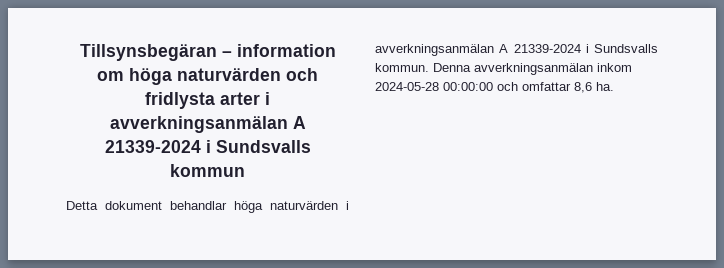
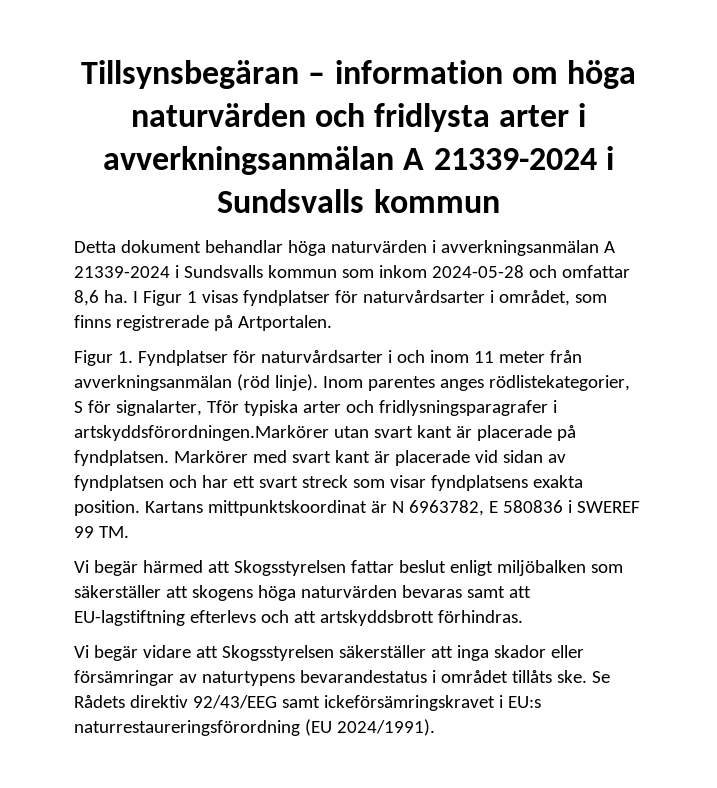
[375,63,593,75] kommun. Denna avverkningsanmälan -> [267,265,374,278] kommun som
[443,82,493,91] 00:00:00 -> (524, 271) none
(614, 86) none -> [132,290,607,306] [74,315,332,331] [74,350,582,366] [74,374,630,391] [74,400,557,416] [74,425,576,441] [74,450,566,466] [74,475,583,491] [74,500,640,516] [74,526,129,538] [74,560,623,576] [74,585,531,601] [74,610,523,626] [74,645,584,661] [74,670,610,686] [74,695,541,711] [74,719,435,736] I Figur 1 visas fyndplatser för naturvårdsarter i området, som finns registrerade på Artportalen. // Figur 1. Fyndplatser för naturvårdsarter i och inom 11 meter från avverkningsanmälan (röd linje). Inom parentes anges rödlistekategorier, S för signalarter, Tför typiska arter och fridlysningsparagrafer i artskyddsförordningen.Markörer utan svart kant är placerade på fyndplatsen. Markörer med svart kant är placerade vid sidan av fyndplatsen och har ett svart streck som visar fyndplatsens exakta position. Kartans mittpunktskoordinat är N 6963782, E 580836 i SWEREF 99 TM. // Vi begär härmed att Skogsstyrelsen fattar beslut enligt miljöbalken som säkerställer att skogens höga naturvärden bevaras samt att EU-lagstiftning efterlevs och att artskyddsbrott förhindras. // Vi begär vidare att Skogsstyrelsen säkerställer att inga skador eller försämringar av naturtypens bevarandestatus i området tillåts ske. Se Rådets direktiv 92/43/EEG samt ickeförsämringskravet i EU:s naturrestaureringsförordning (EU 2024/1991).

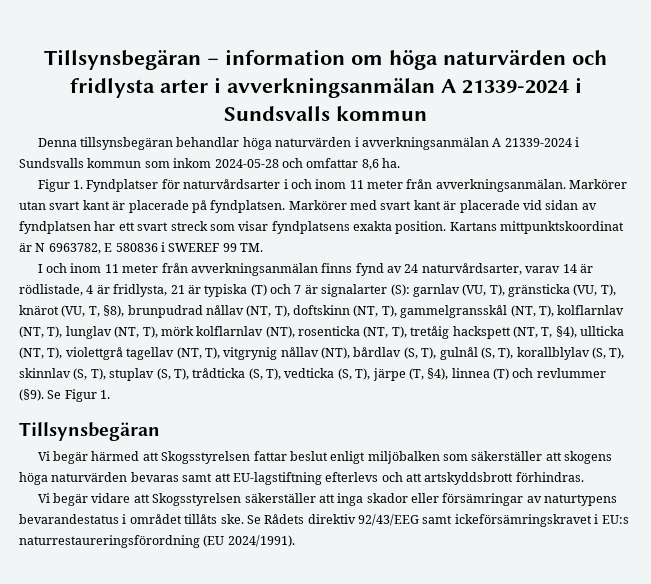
[74,240,201,253] Detta dokument -> [37,137,174,150] Denna tillsynsbegäran
[132,290,607,306] [74,315,332,331] I Figur 1 visas fyndplatser för naturvårdsarter i området, som finns registrerade på Artportalen. -> (400, 163) none
[74,374,630,391] [74,400,557,416] [74,425,329,441] avverkningsanmälan (röd linje). Inom parentes anges rödlistekategorier, S för signalarter, Tför typiska arter och fridlysningsparagrafer i artskyddsförordningen.Markörer -> [435,179,628,192] avverkningsanmälan. Markörer
[168,475,197,488] och -> (91, 227) none
(129, 532) none -> [37,263,593,276] [19,284,616,297] [19,305,625,318] [19,326,624,339] [19,347,625,360] [19,368,606,381] [19,389,111,402] [19,422,160,441] // I och inom 11 meter från avverkningsanmälan finns fynd av 24 naturvårdsarter, varav 14 är rödlistade, 4 är fridlysta, 21 är typiska (T) och 7 är signalarter (S): garnlav (VU, T), gränsticka (VU, T), knärot (VU, T, §8), brunpudrad nållav (NT, T), doftskinn (NT, T), gammelgransskål (NT, T), kolflarnlav (NT, T), lunglav (NT, T), mörk kolflarnlav (NT), rosenticka (NT, T), tretåig hackspett (NT, T, §4), ullticka (NT, T), violettgrå tagellav (NT, T), vitgrynig nållav (NT), bårdlav (S, T), gulnål (S, T), korallblylav (S, T), skinnlav (S, T), stuplav (S, T), trådticka (S, T), vedticka (S, T), järpe (T, §4), linnea (T) och revlummer (§9). Se Figur 1. // Tillsynsbegäran

